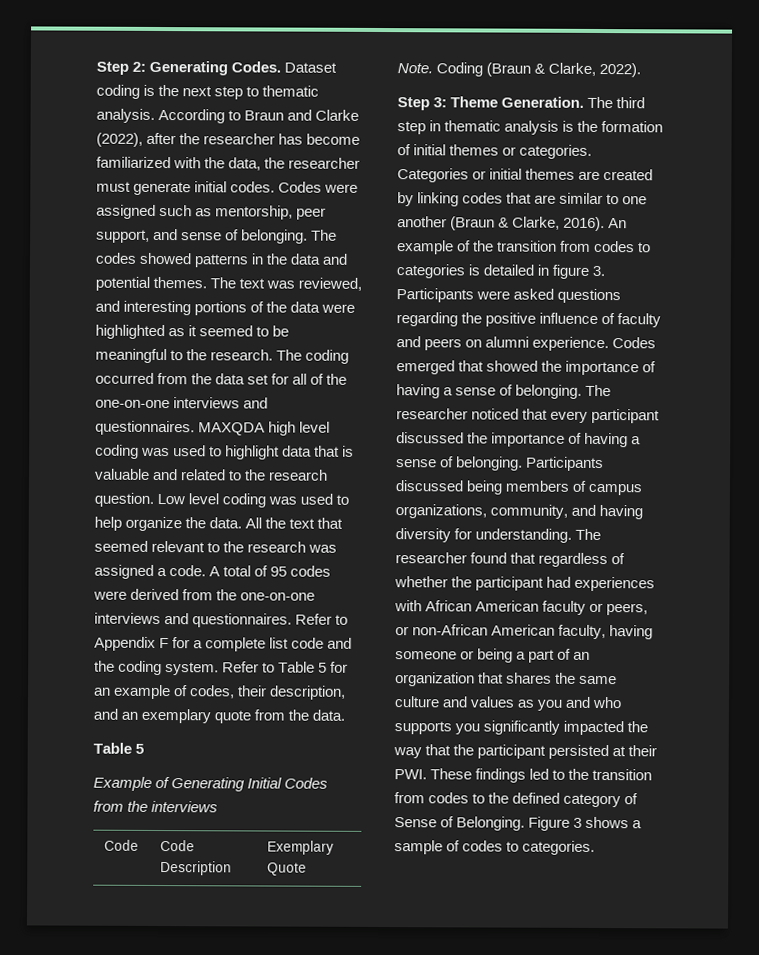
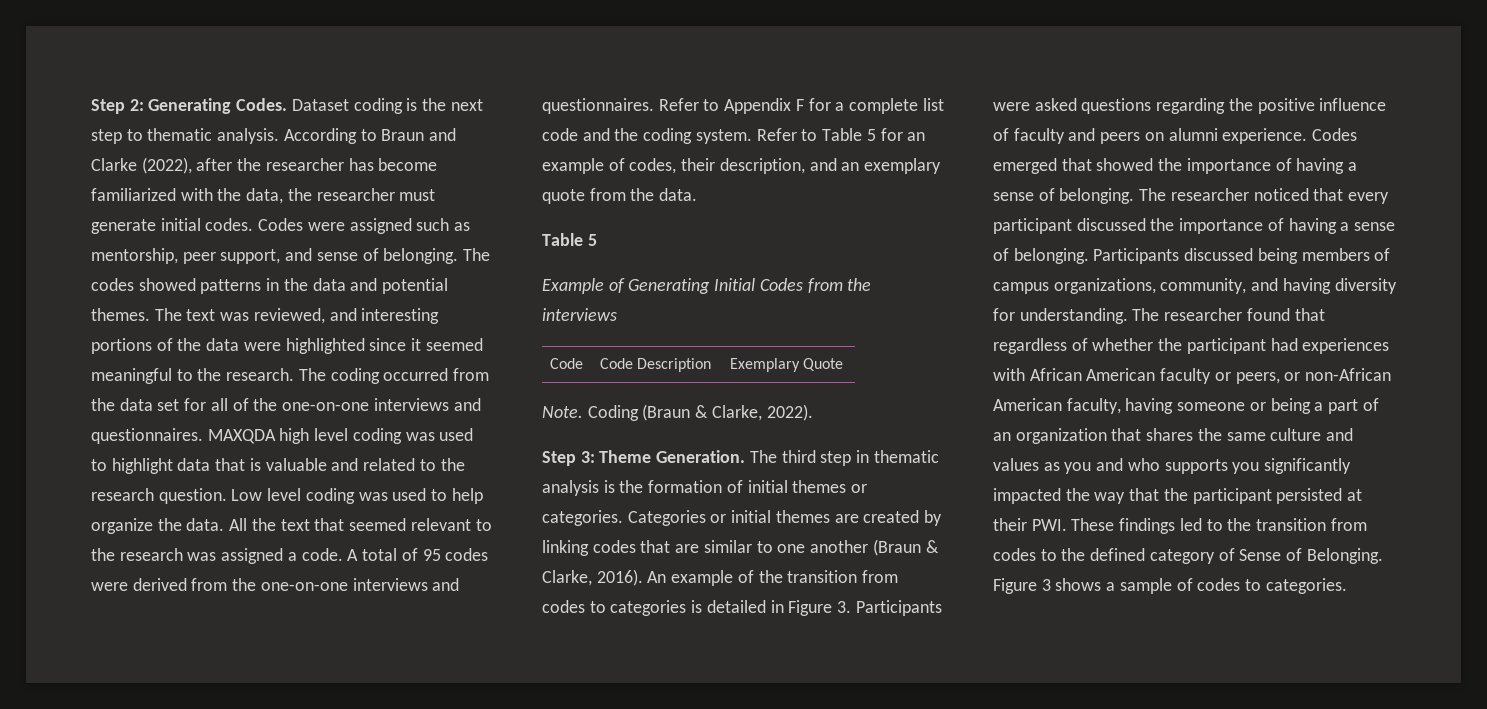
[168,328,186,337] as -> [369,338,407,351] since
[256,325,290,337] to be -> (483, 344) none
[552,264,590,279] figure -> [788,600,833,616] Figure

